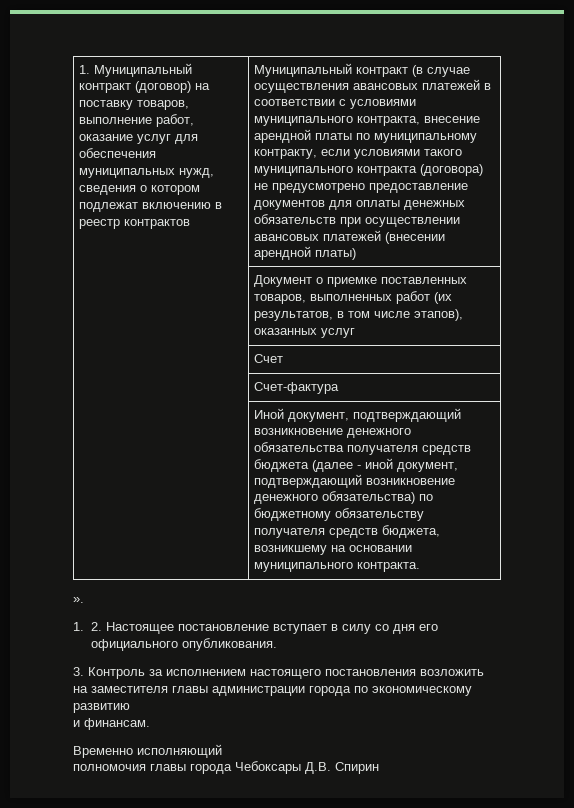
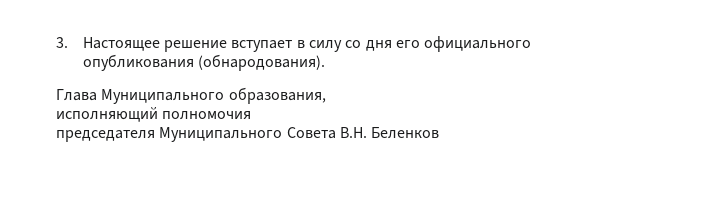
[79,63,193,77] [79,81,211,93] [79,100,190,110] [79,114,195,127] [79,134,199,144] [79,148,157,158] [79,168,215,178] [79,185,201,195] [79,202,223,212] [79,219,191,229] [254,63,471,77] [254,79,492,93] [254,99,417,109] [254,116,481,126] [254,129,478,143] [254,149,463,159] [254,164,484,176] [254,183,469,193] [254,200,466,210] [254,214,461,227] [254,230,446,244] [254,246,357,260] [254,275,468,287] [254,291,453,304] [254,309,464,321] [254,328,356,338] [254,354,284,363] [254,382,340,394] [254,408,462,422] [254,428,412,438] [254,442,472,455] [254,458,459,472] [254,474,456,488] [254,491,434,504] [254,508,425,521] [254,525,441,538] [254,545,413,555] [254,562,421,572] [73,597,84,603] [73,622,269,634] 1. Муниципальный контракт (договор) на поставку товаров, выполнение работ, оказание услуг для обеспечения муниципальных нужд, сведения о котором подлежат включению в реестр контрактов | Муниципальный контракт (в случае осуществления авансовых платежей в соответствии с условиями муниципального контракта, внесение арендной платы по муниципальному контракту, если условиями такого муниципального контракта (договора) не предусмотрено предоставление документов для оплаты денежных обязательств при осуществлении авансовых платежей (внесении арендной платы) // | Документ о приемке поставленных товаров, выполненных работ (их результатов, в том числе этапов), оказанных услуг // | Счет // | Счет-фактура // | Иной документ, подтверждающий возникновение денежного обязательства получателя средств бюджета (далее - иной документ, подтверждающий возникновение денежного обязательства) по бюджетному обязательству получателя средств бюджета, возникшему на основании муниципального контракта. // ». // 1. 2. Настоящее постановление -> [56,37,227,52] 3. Настоящее решение
[181,638,277,651] [73,667,484,679] [73,686,472,696] [73,703,130,713] [73,718,150,730] [73,744,222,758] [73,761,379,774] опубликования. // 3. Контроль за исполнением настоящего постановления возложить на заместителя главы администрации города по экономическому развитию // и финансам. // Временно исполняющий // полномочия главы города Чебоксары Д.В. Спирин -> [82,54,325,71] [56,87,326,104] [56,107,252,122] [56,127,440,142] опубликования (обнародования). // Глава Муниципального образования, // исполняющий полномочия // председателя Муниципального Совета В.Н. Беленков

